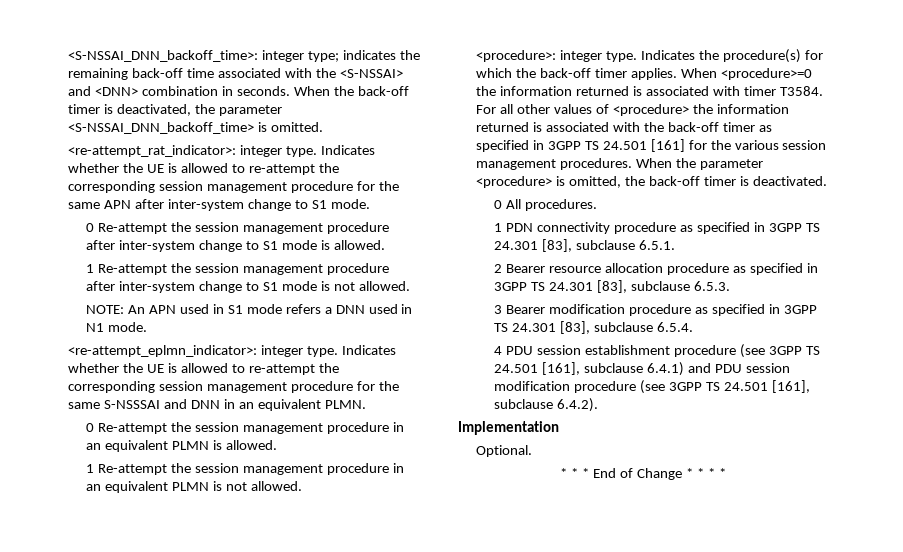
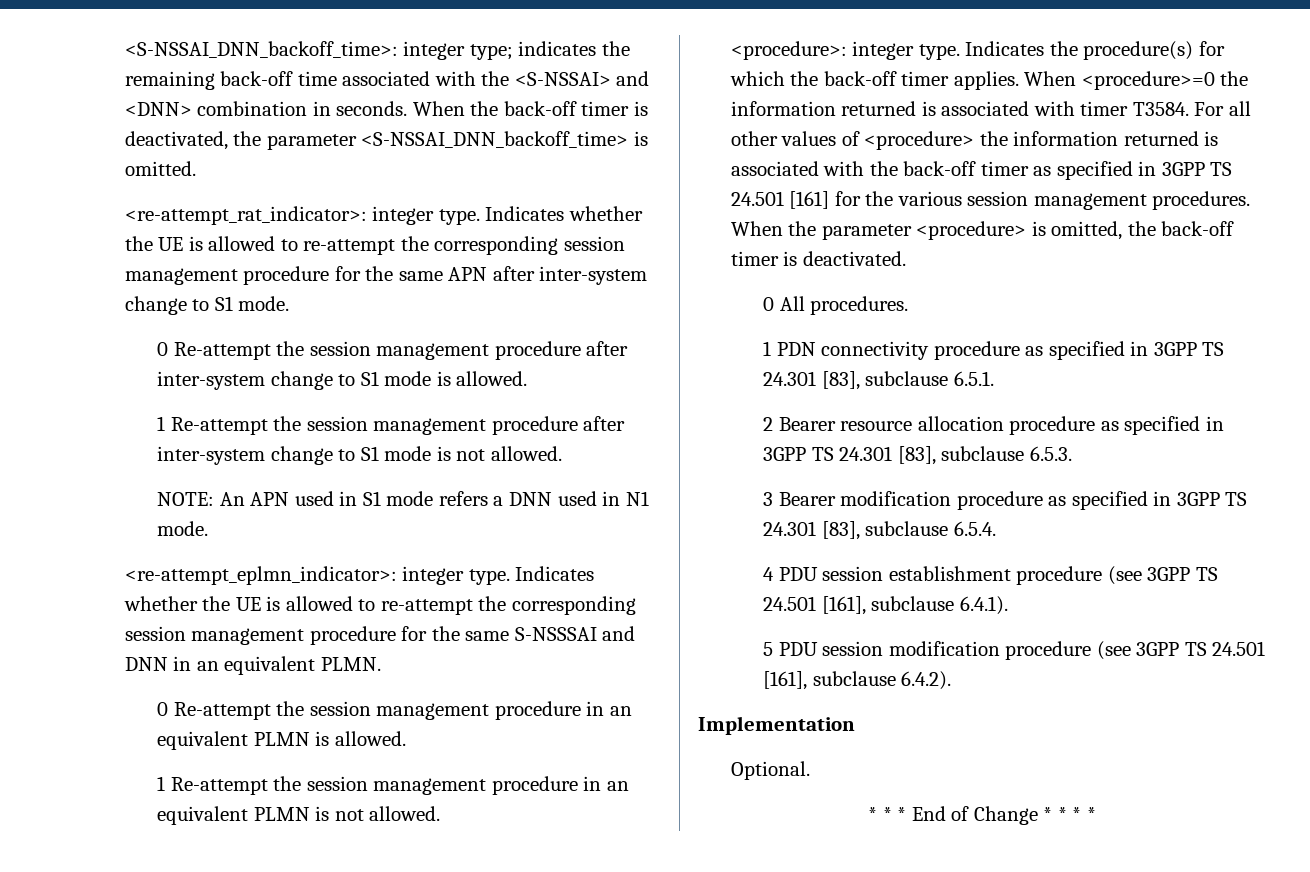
[647,362,712,376] 6.4.1) and -> [959,596,1008,615] [763,642,774,656] 6.4.1). // 5

